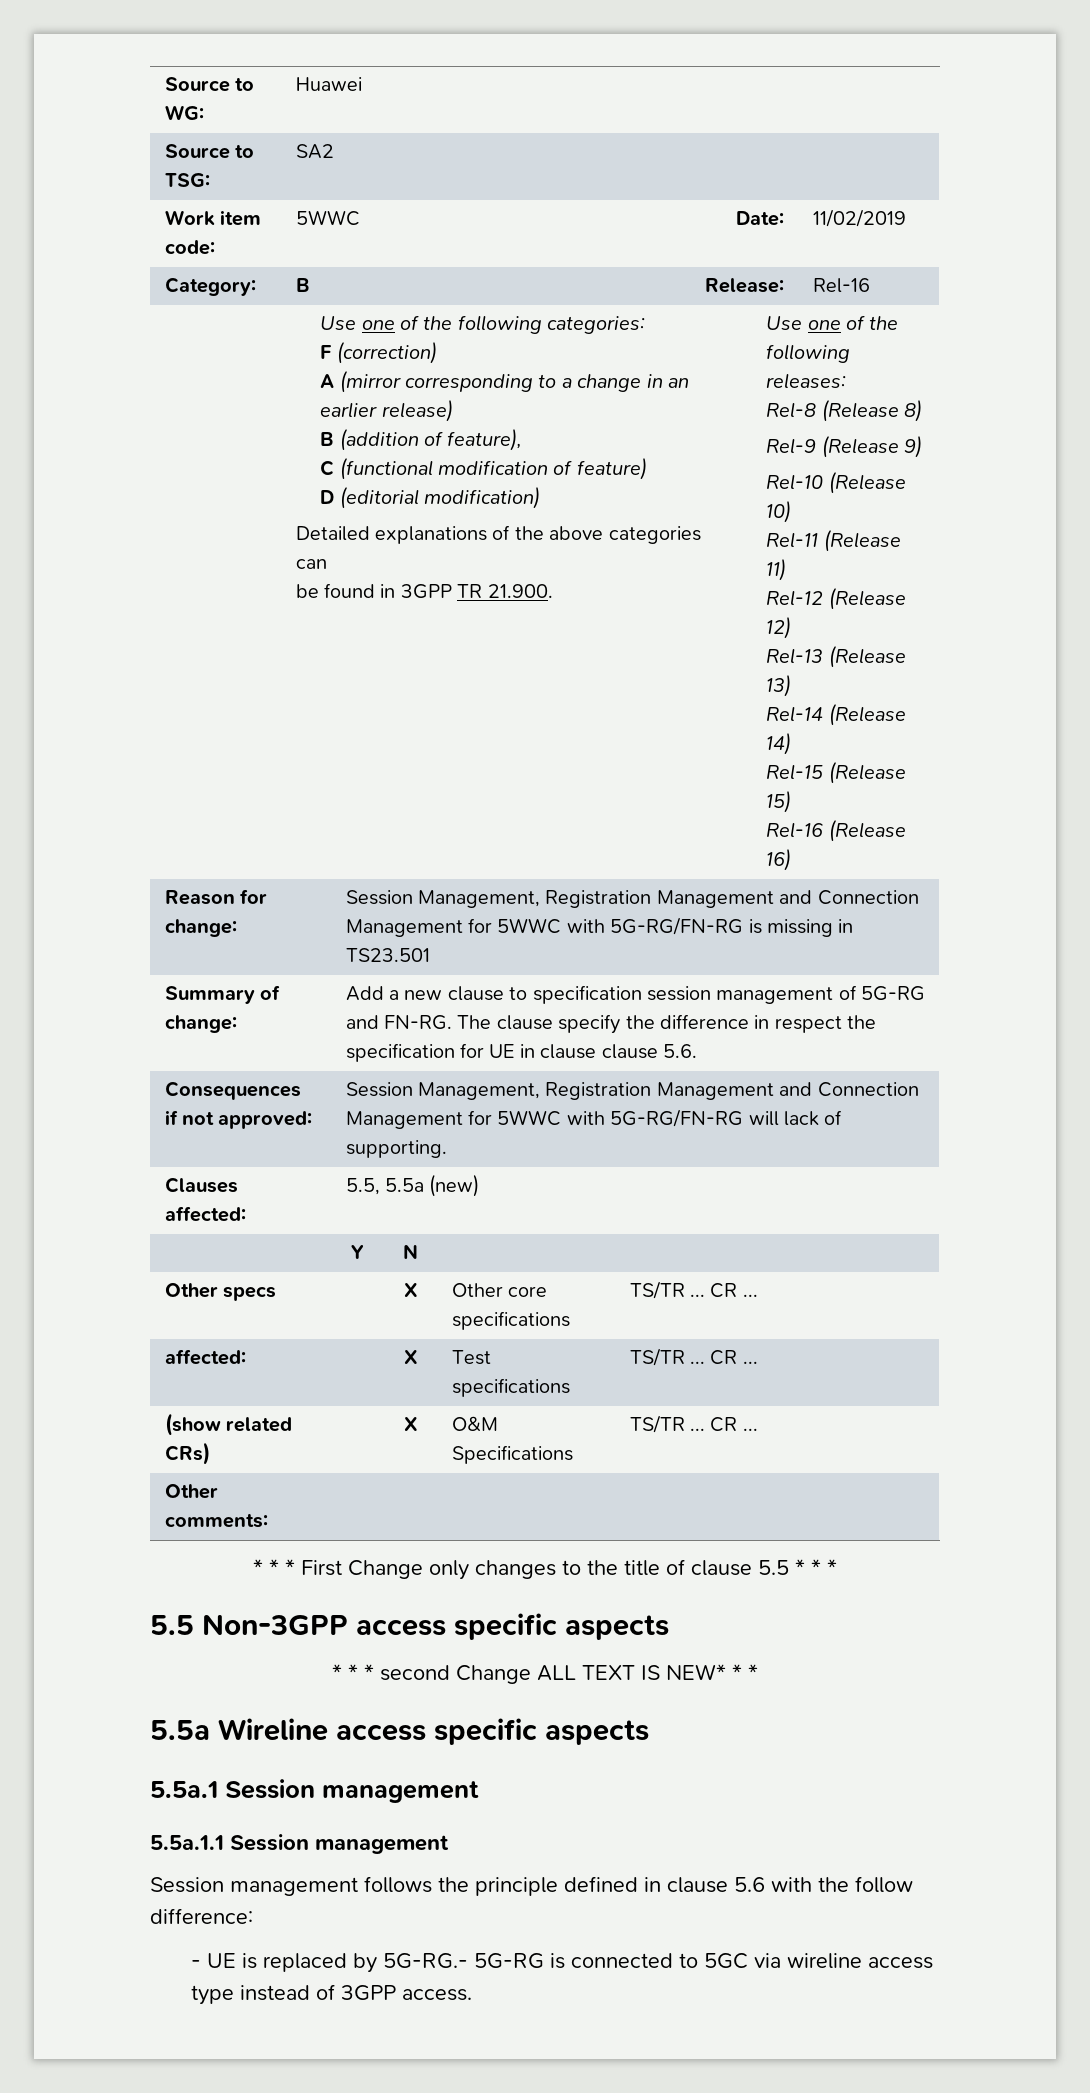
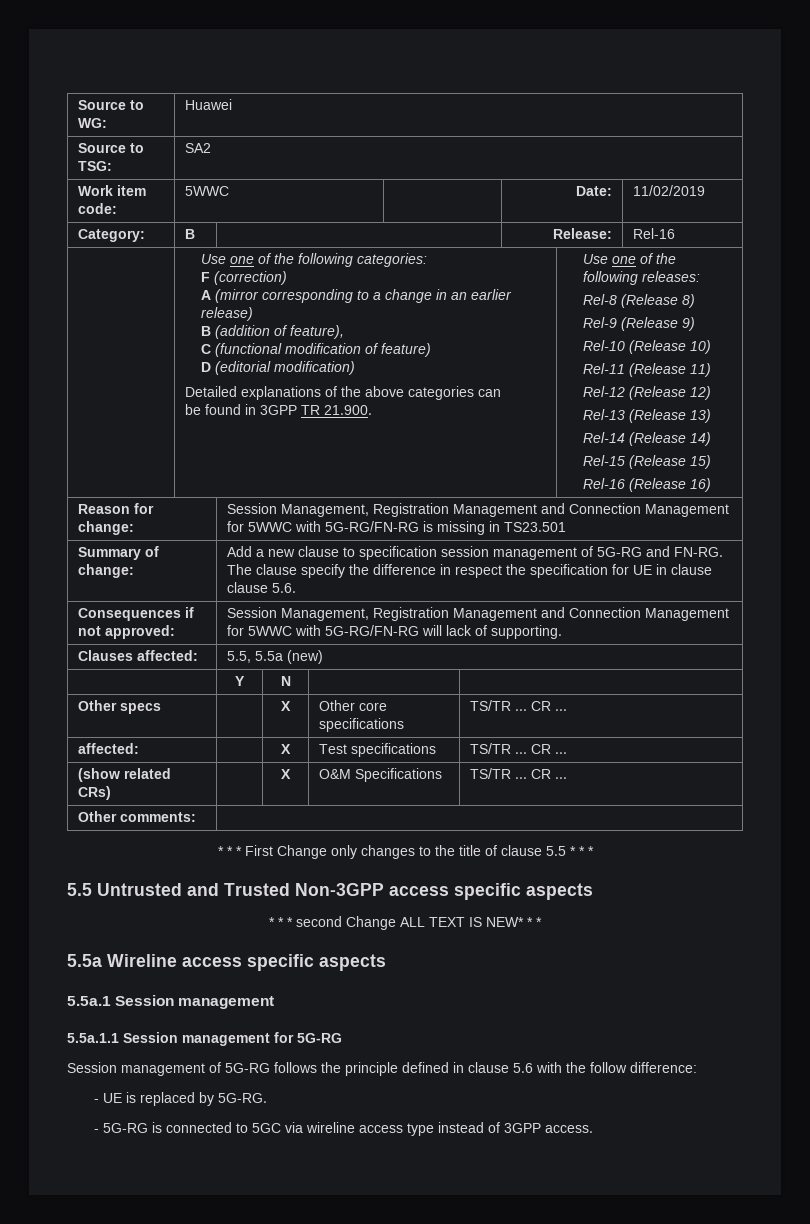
(194, 1625) none -> [97,883,290,896] Untrusted and Trusted
[150,1877,358,1896] // Session management -> [274,1032,342,1043] [67,1062,270,1076] for 5G-RG // Session management of 5G-RG
[382,1953,468,1969] 5G-RG.- -> [218,1093,268,1103] [94,1129,100,1133] 5G-RG. // -

